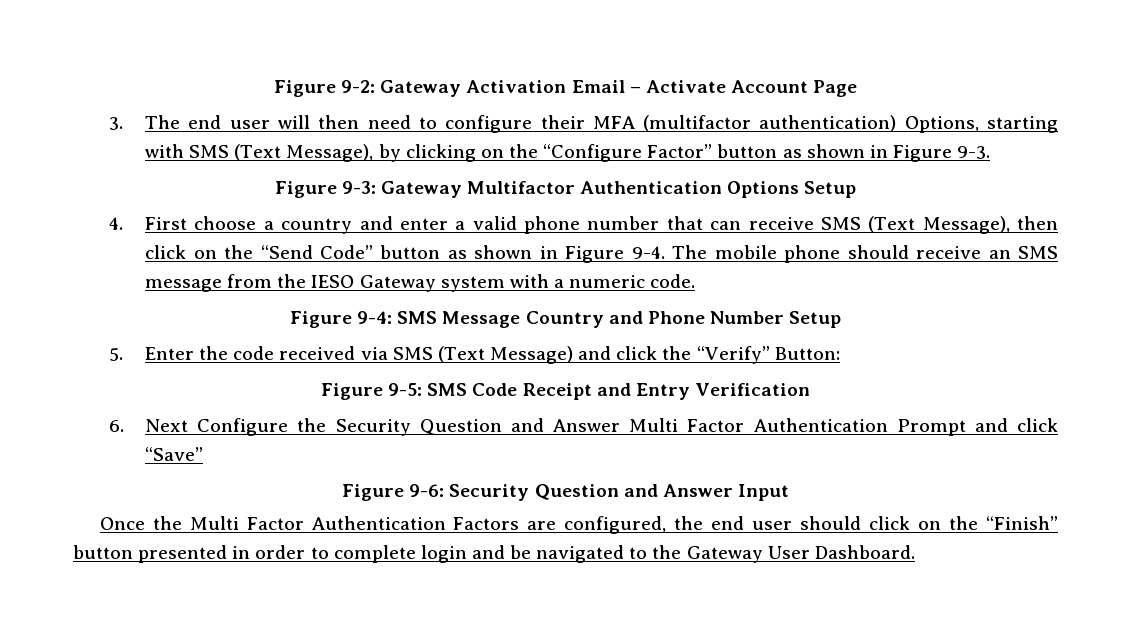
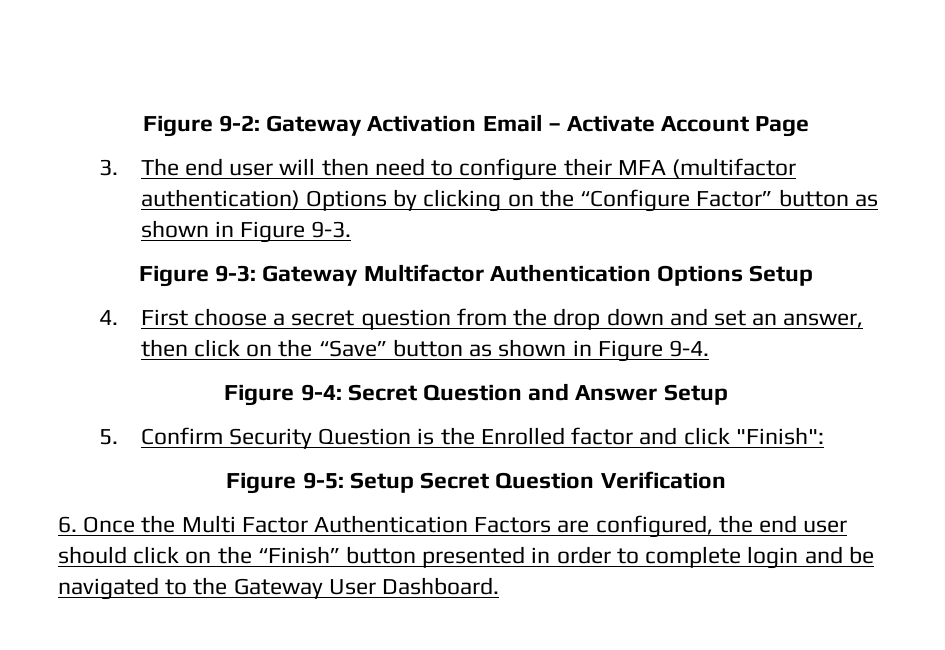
[904,116,1058,133] [145,144,374,162] Options, starting with SMS (Text Message), -> [306,190,388,211] Options
[281,216,1010,234] country and enter a valid phone number that can receive SMS (Text Message), -> [291,308,864,330] secret question from the drop down and set an answer,
[260,245,373,259] “Send Code” -> [318,340,387,357] “Save”
[672,245,1058,263] [145,274,696,292] [289,311,842,328] [109,346,840,364] [321,383,810,400] [109,418,1058,436] [145,447,204,461] [342,484,789,501] The mobile phone should receive an SMS message from the IESO Gateway system with a numeric code. // Figure 9-4: SMS Message Country and Phone Number Setup // 5. Enter the code received via SMS (Text Message) and click the “Verify” Button: // Figure 9-5: SMS Code Receipt and Entry Verification // 6. Next Configure the Security Question and Answer Multi Factor Authentication Prompt and click “Save” // Figure 9-6: Security Question and Answer Input // -> [224,383,728,406] [99,427,824,449] [226,471,726,494] [58,516,77,533] // Figure 9-4: Secret Question and Answer Setup // 5. Confirm Security Question is the Enrolled factor and click "Finish": // Figure 9-5: Setup Secret Question Verification // 6.

